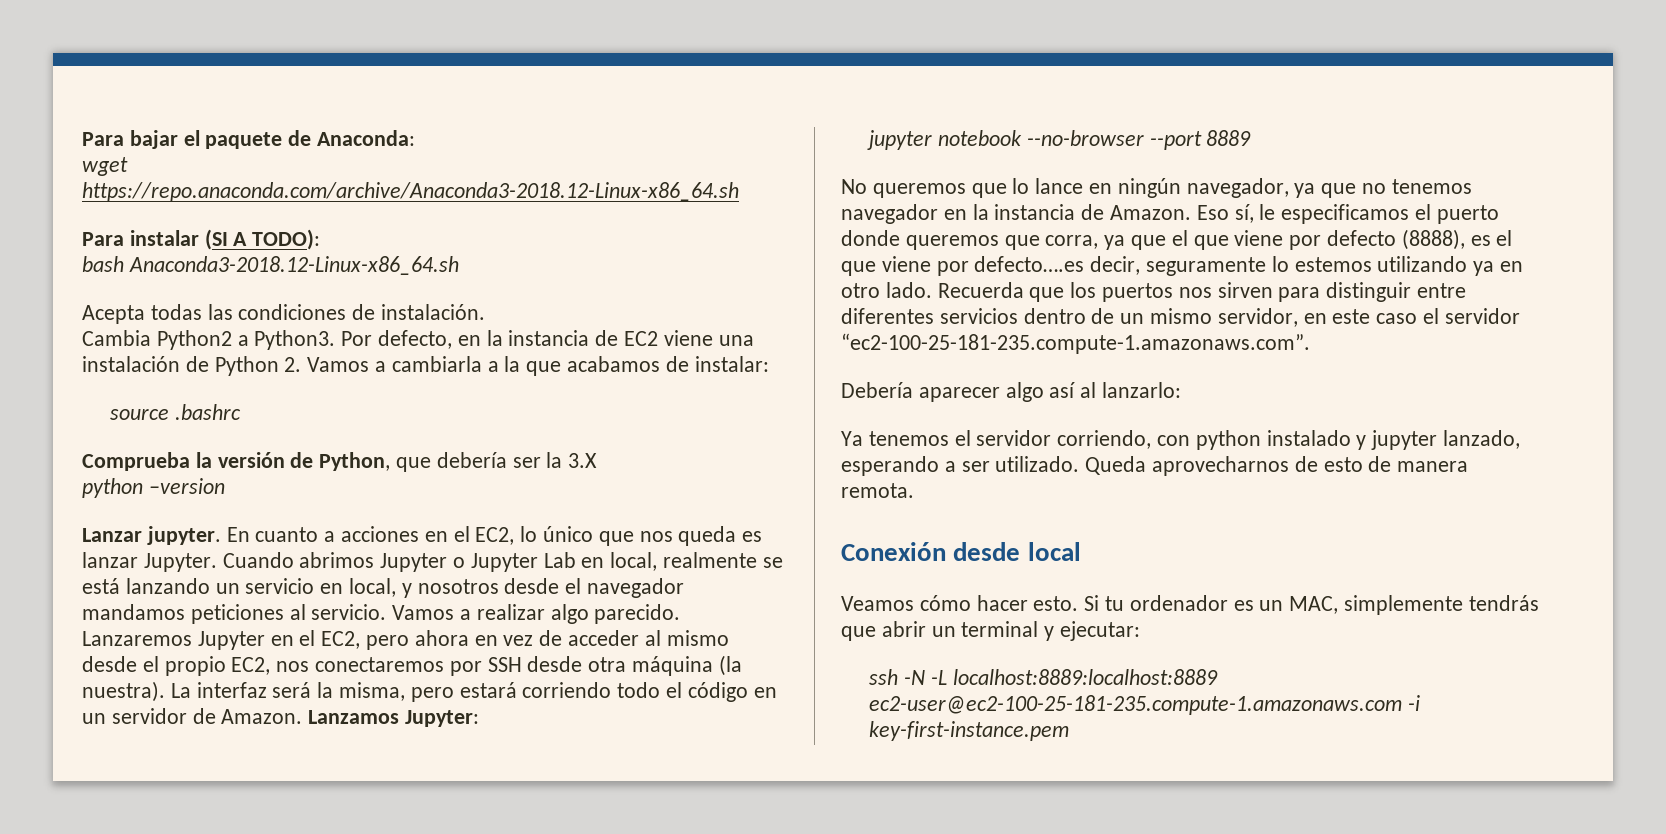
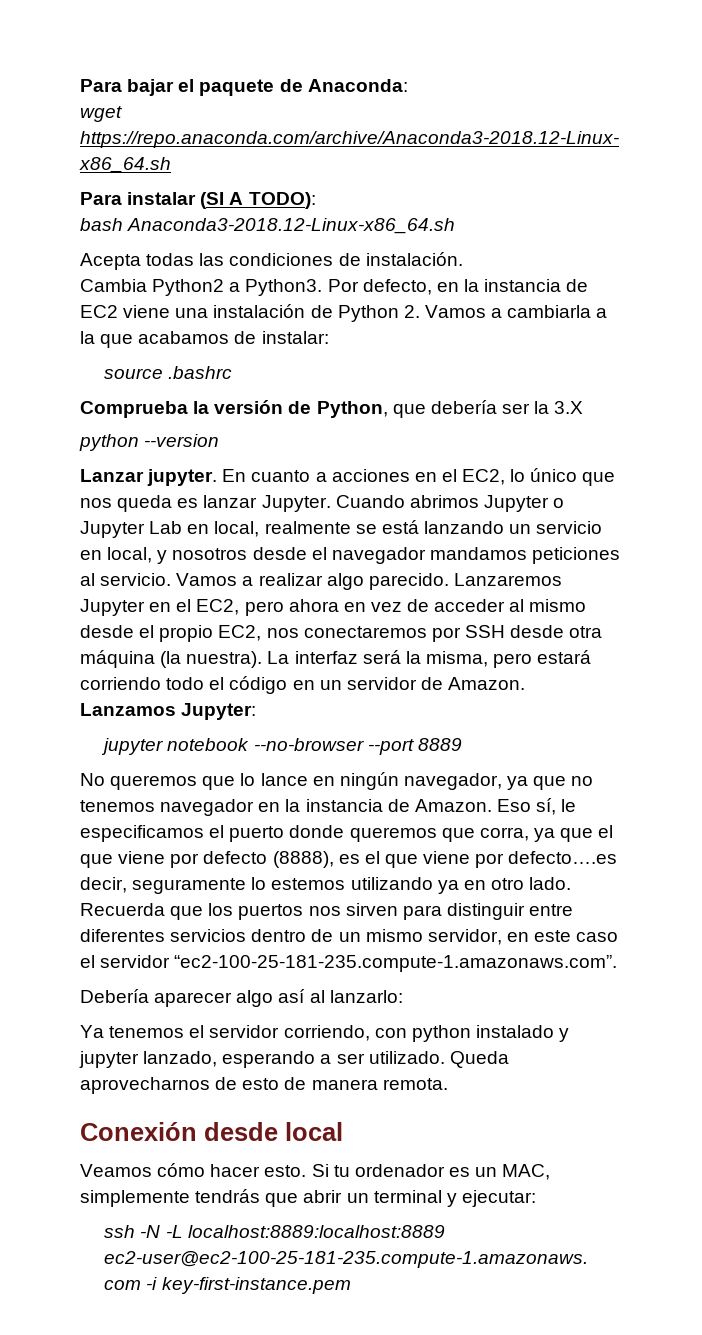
[148,478,225,494] –version -> [144,434,220,447] --version

